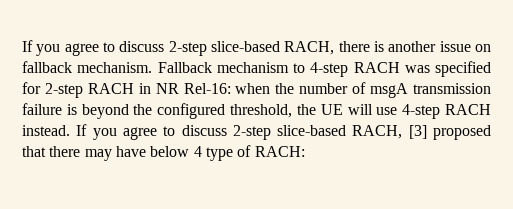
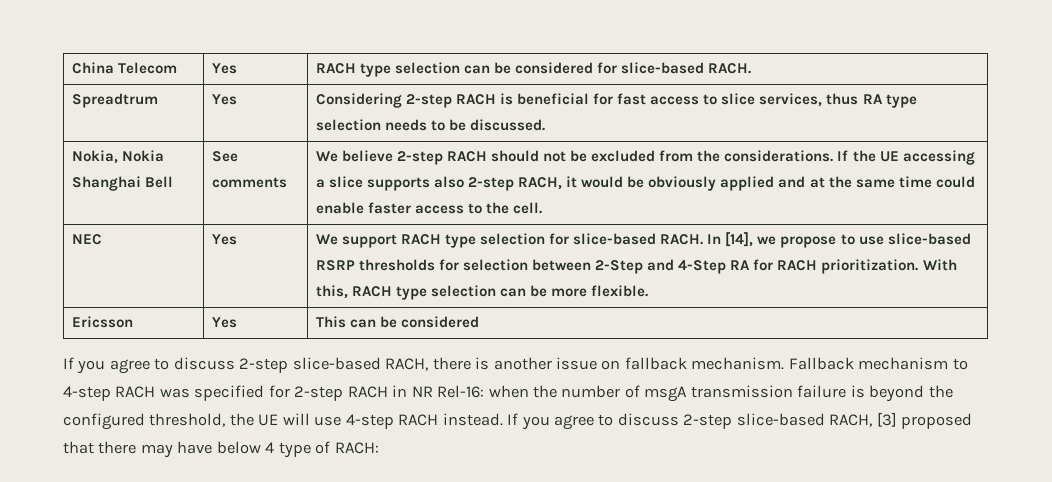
(22, 46) none -> [71,62,177,74] [211,63,237,74] [315,62,752,77] [71,93,158,108] [211,94,237,105] [315,93,917,108] [315,119,546,131] [71,150,164,164] [71,176,173,191] [211,151,238,162] [211,177,287,188] [315,150,975,165] [315,176,975,191] [315,202,543,214] [71,234,102,245] [211,234,237,245] [315,232,971,248] [315,259,957,274] [315,285,649,300] [71,316,133,328] [211,317,237,328] [315,316,480,328] China Telecom | Yes | RACH type selection can be considered for slice-based RACH. // Spreadtrum | Yes | Considering 2-step RACH is beneficial for fast access to slice services, thus RA type selection needs to be discussed. // Nokia, Nokia Shanghai Bell | See comments | We believe 2-step RACH should not be excluded from the considerations. If the UE accessing a slice supports also 2-step RACH, it would be obviously applied and at the same time could enable faster access to the cell. // NEC | Yes | We support RACH type selection for slice-based RACH. In [14], we propose to use slice-based RSRP thresholds for selection between 2-Step and 4-Step RA for RACH prioritization. With this, RACH type selection can be more flexible. // Ericsson | Yes | This can be considered //

